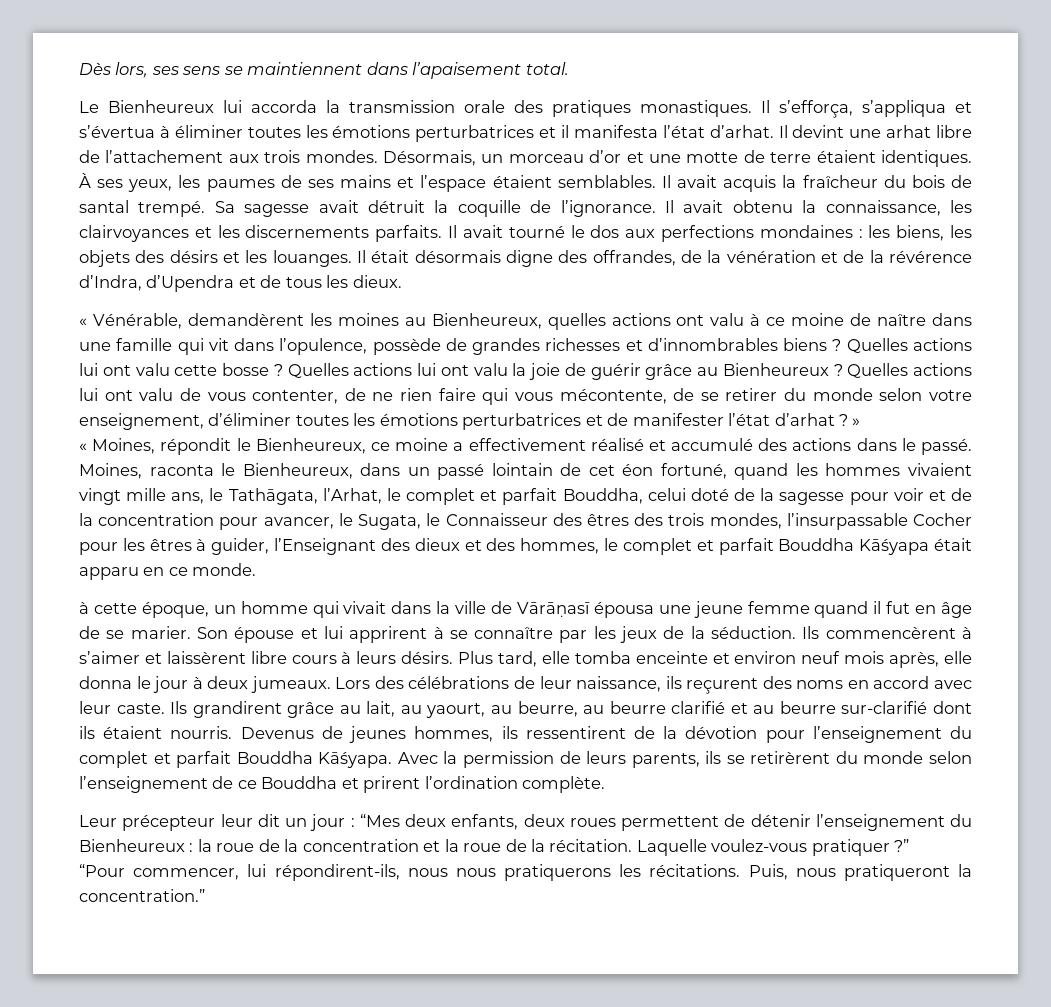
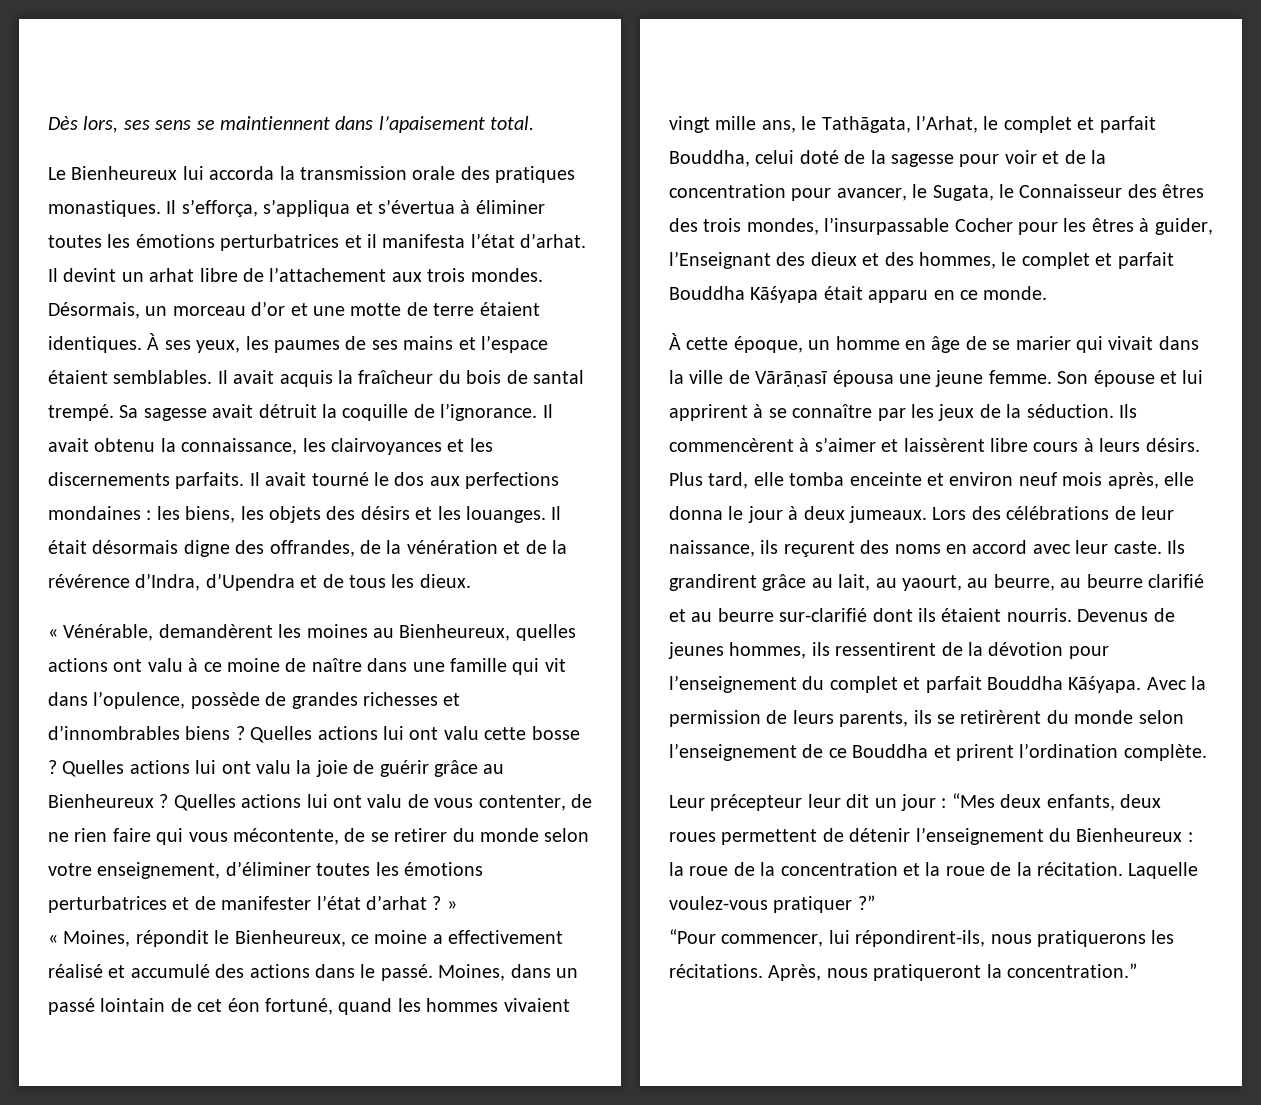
[849,129,882,138] une -> [121,272,144,282] un
[149,463,353,479] raconta le Bienheureux, -> (506, 972) none
[79,601,89,614] à -> [669,333,681,350] À
(308, 607) none -> [905,336,1071,353] en âge de se marier
[747,601,972,618] [79,626,191,639] femme quand il fut en âge de se marier. -> [988,370,1052,384] femme.
[455,868,496,877] nous -> (1032, 939) none
[748,864,788,880] Puis, -> [768,964,822,981] Après,

